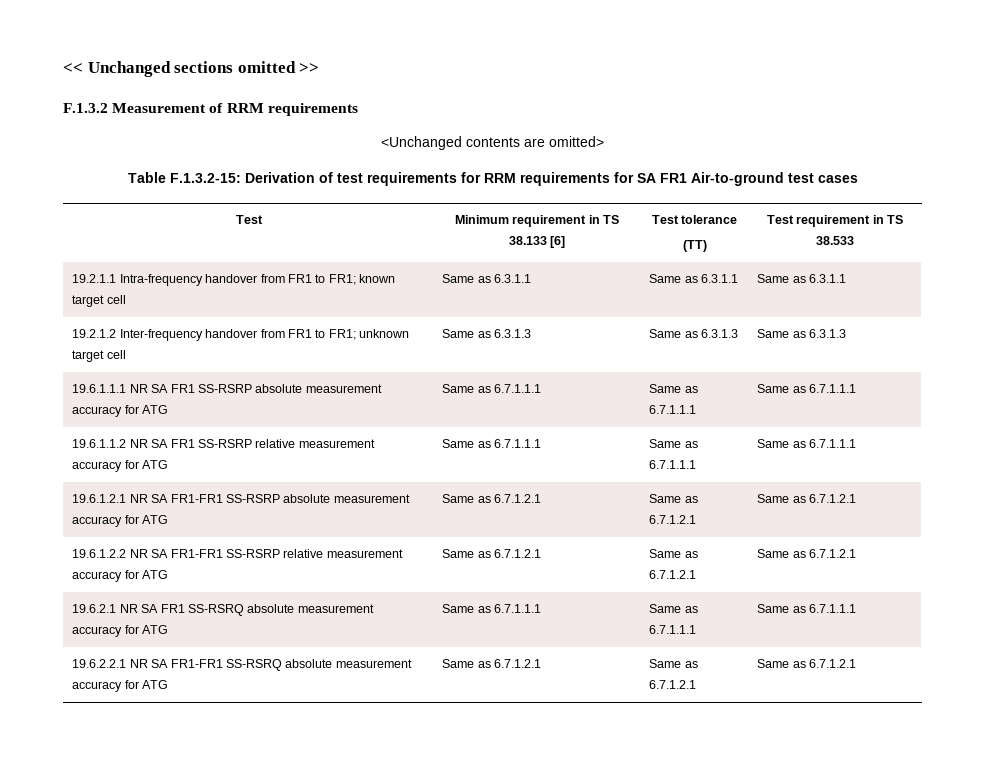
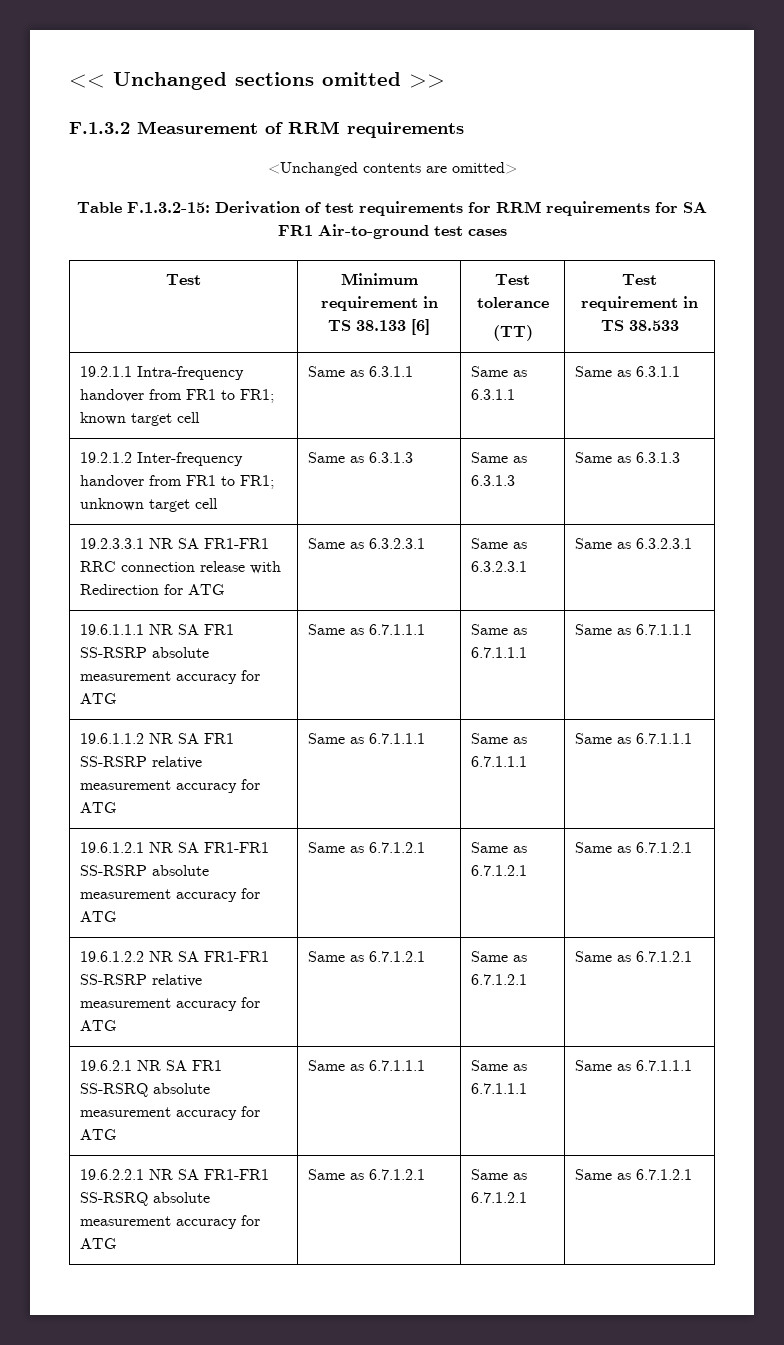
(847, 333) none -> [79,538,269,549] [79,561,281,574] [79,584,225,595] [307,538,425,549] [470,538,527,549] [470,561,527,572] [574,538,692,549] // 19.2.3.3.1 NR SA FR1-FR1 RRC connection release with Redirection for ATG | Same as 6.3.2.3.1 | Same as 6.3.2.3.1 | Same as 6.3.2.3.1

